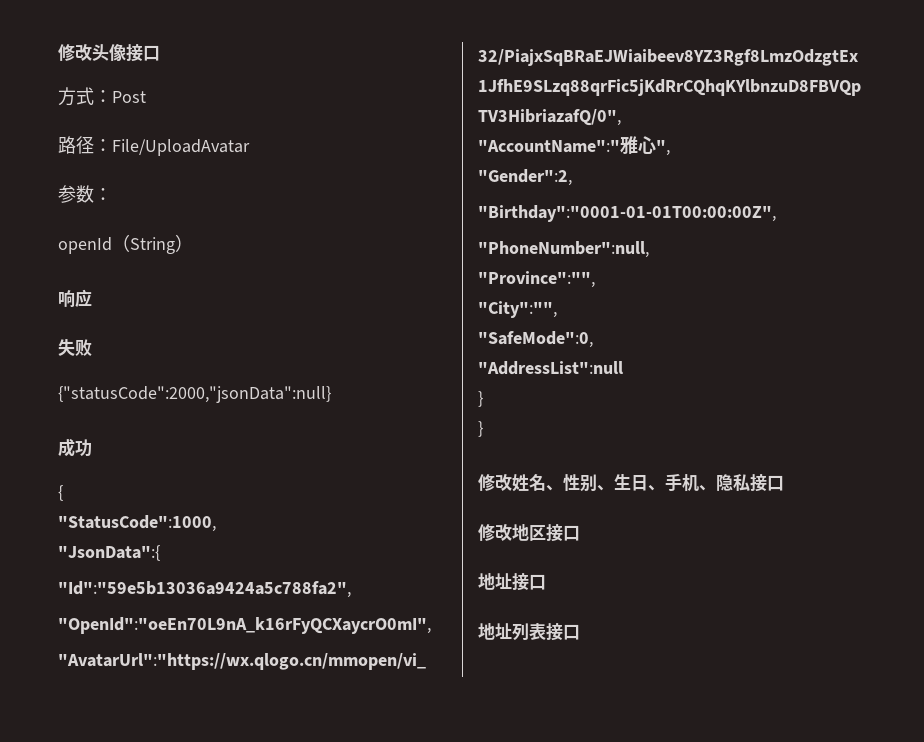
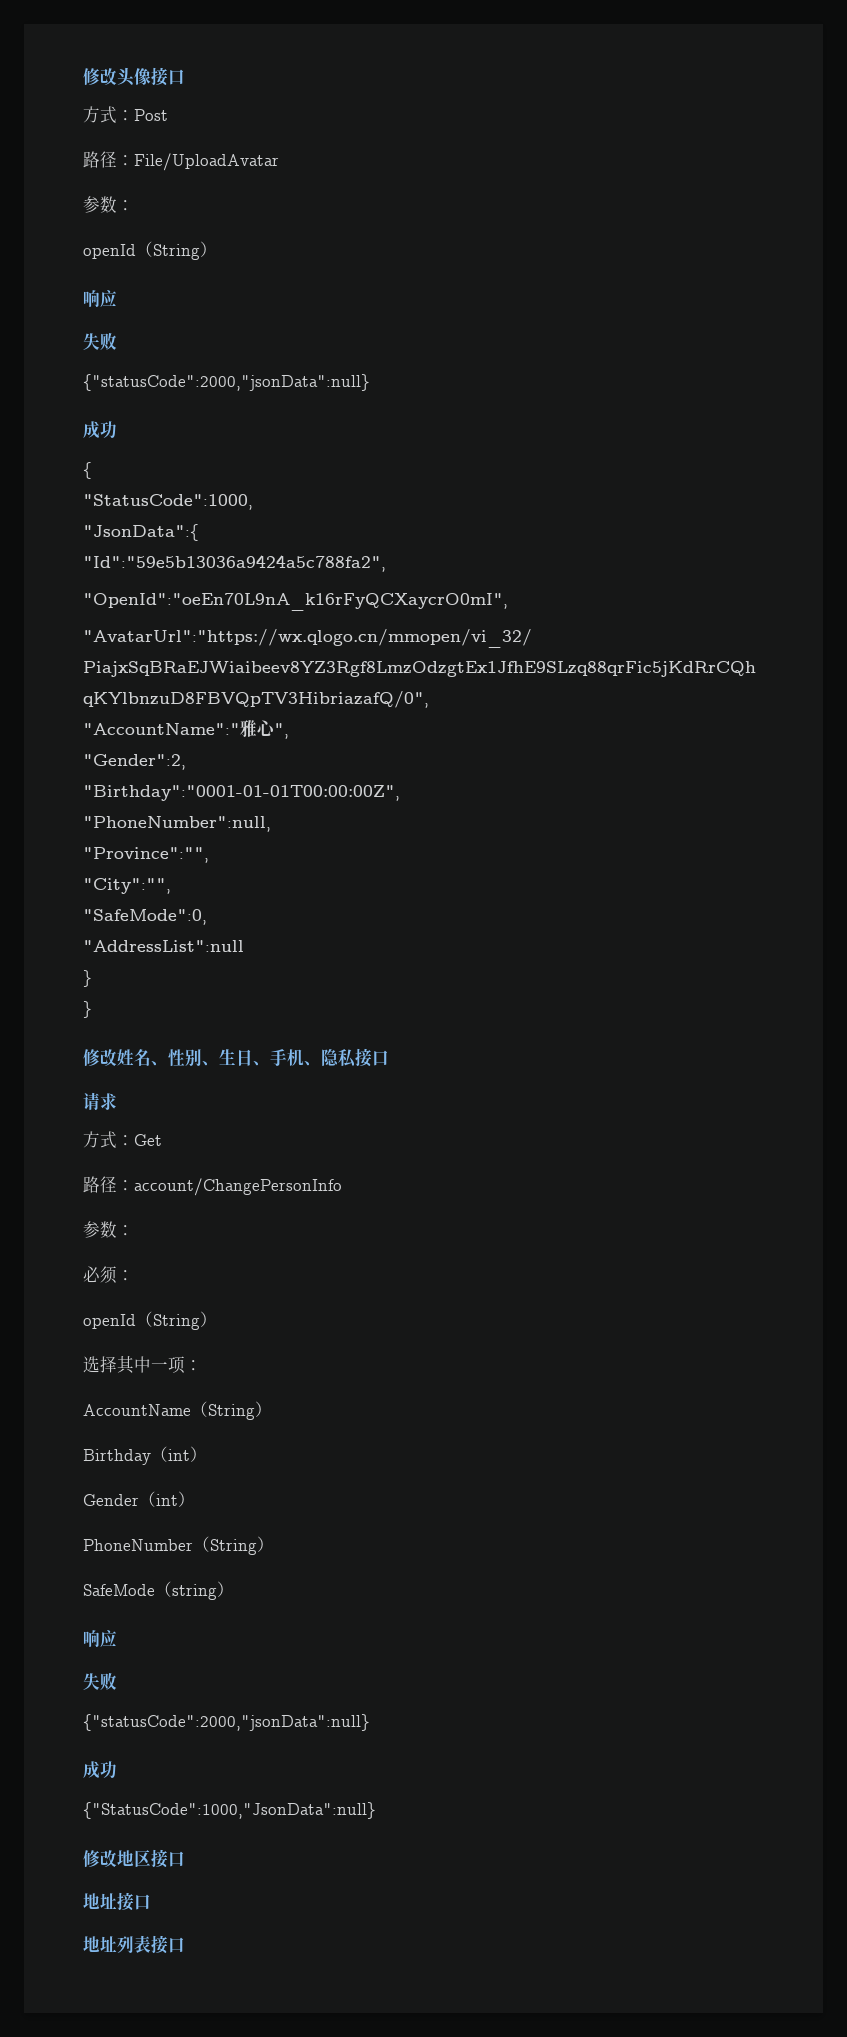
(784, 483) none -> [83,1092,117,1111] [83,1131,162,1149] [83,1176,342,1196] [83,1221,134,1238] [83,1266,134,1284] [83,1311,217,1330] [83,1356,202,1374] [83,1401,272,1420] [83,1446,207,1465] [83,1491,195,1507] [83,1536,274,1555] [83,1581,234,1600] [83,1630,117,1648] [83,1673,117,1690] [83,1714,370,1731] [83,1761,117,1779] [83,1802,376,1819] // 请求 // 方式：Get // 路径：account/ChangePersonInfo // 参数： // 必须： // openId（String） // 选择其中一项： // AccountName（String） // Birthday（int） // Gender（int） // PhoneNumber（String） // SafeMode（string） // 响应 // 失败 // {"statusCode":2000,"jsonData":null} // 成功 // {"StatusCode":1000,"JsonData":null}

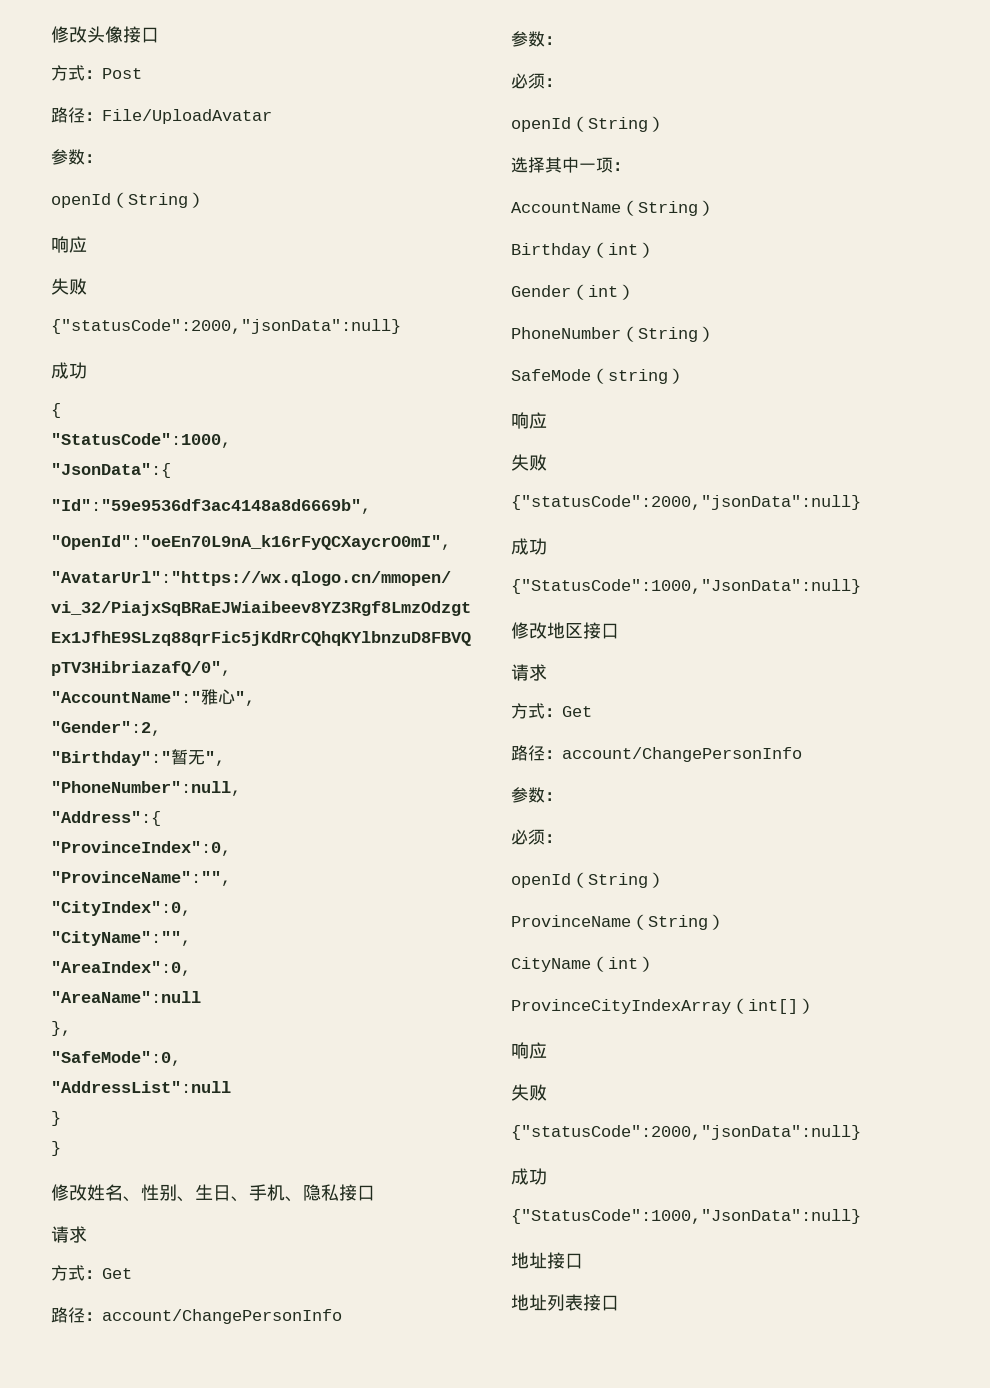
[83,555,386,572] "Id":"59e5b13036a9424a5c788fa2", -> [51,499,371,514] "Id":"59e9536df3ac4148a8d6669b",
[83,785,400,801] [83,816,271,832] [83,847,209,863] [83,878,171,894] "Birthday":"0001-01-01T00:00:00Z", // "PhoneNumber":null, // "Province":"", // "City":"", -> [51,749,225,766] [51,781,241,796] [51,811,161,826] [51,841,231,856] [51,871,231,886] [51,901,191,916] [51,931,191,946] [51,961,191,976] [51,991,201,1003] [51,1021,71,1036] "Birthday":"暂无", // "PhoneNumber":null, // "Address":{ // "ProvinceIndex":0, // "ProvinceName":"", // "CityIndex":0, // "CityName":"", // "AreaIndex":0, // "AreaName":null // },
(185, 1859) none -> [511,664,547,681] [511,703,592,719] [511,745,802,762] [511,787,562,803] [511,829,562,845] [511,872,665,888] [511,914,725,930] [511,956,655,972] [511,998,815,1014] [511,1042,547,1059] [511,1084,547,1101] [511,1125,861,1140] [511,1168,547,1185] [511,1209,861,1224] // 请求 // 方式：Get // 路径：account/ChangePersonInfo // 参数： // 必须： // openId（String） // ProvinceName（String） // CityName（int） // ProvinceCityIndexArray（int[]） // 响应 // 失败 // {"statusCode":2000,"jsonData":null} // 成功 // {"StatusCode":1000,"JsonData":null}

